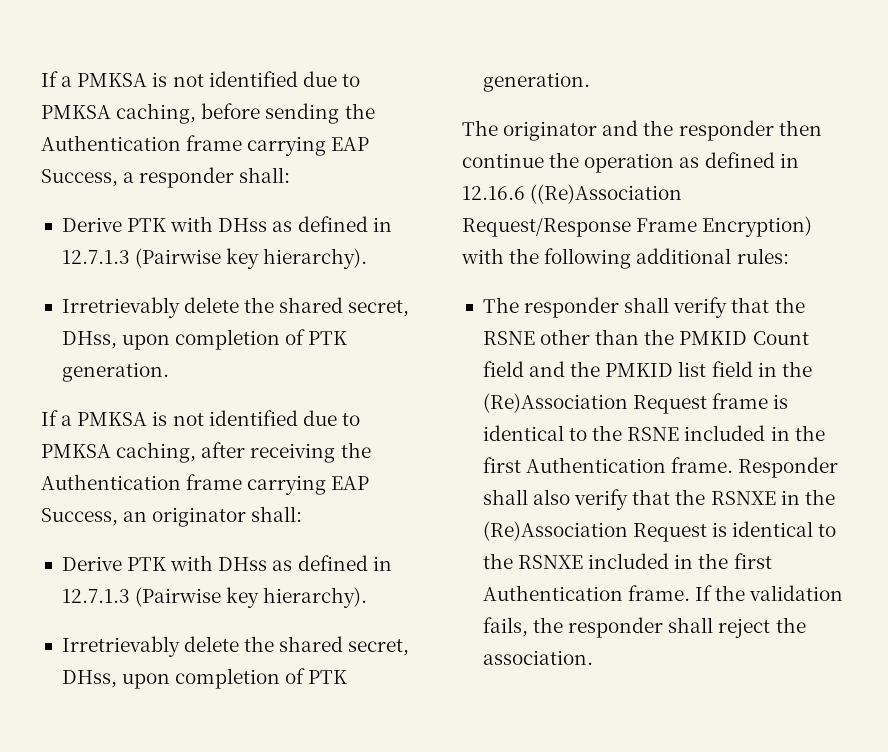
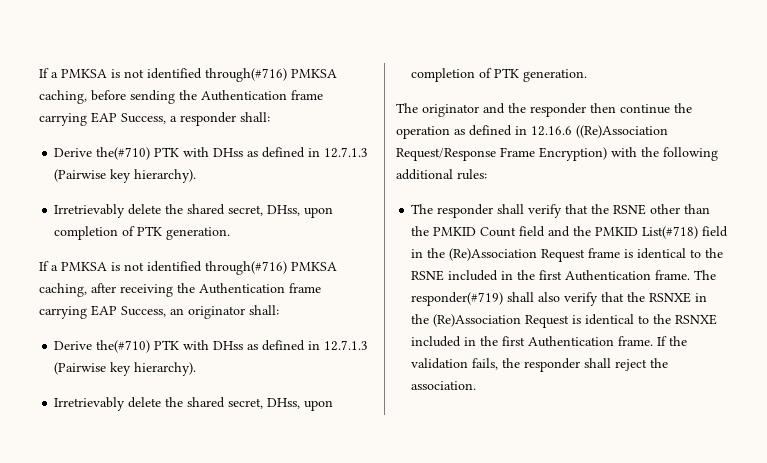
[41,71,360,87] If a PMKSA is not identified due to -> [39,68,287,82] If a PMKSA is not identified through(#716)
(122, 224) none -> [96,147,151,160] the(#710)
[302,410,360,426] due to -> [205,261,287,275] through(#716)
(122, 563) none -> [96,340,151,353] the(#710)
[678,361,707,377] list -> [642,226,699,239] List(#718)
[738,457,839,478] Responder -> [694,270,717,280] [411,292,504,306] The responder(#719)

